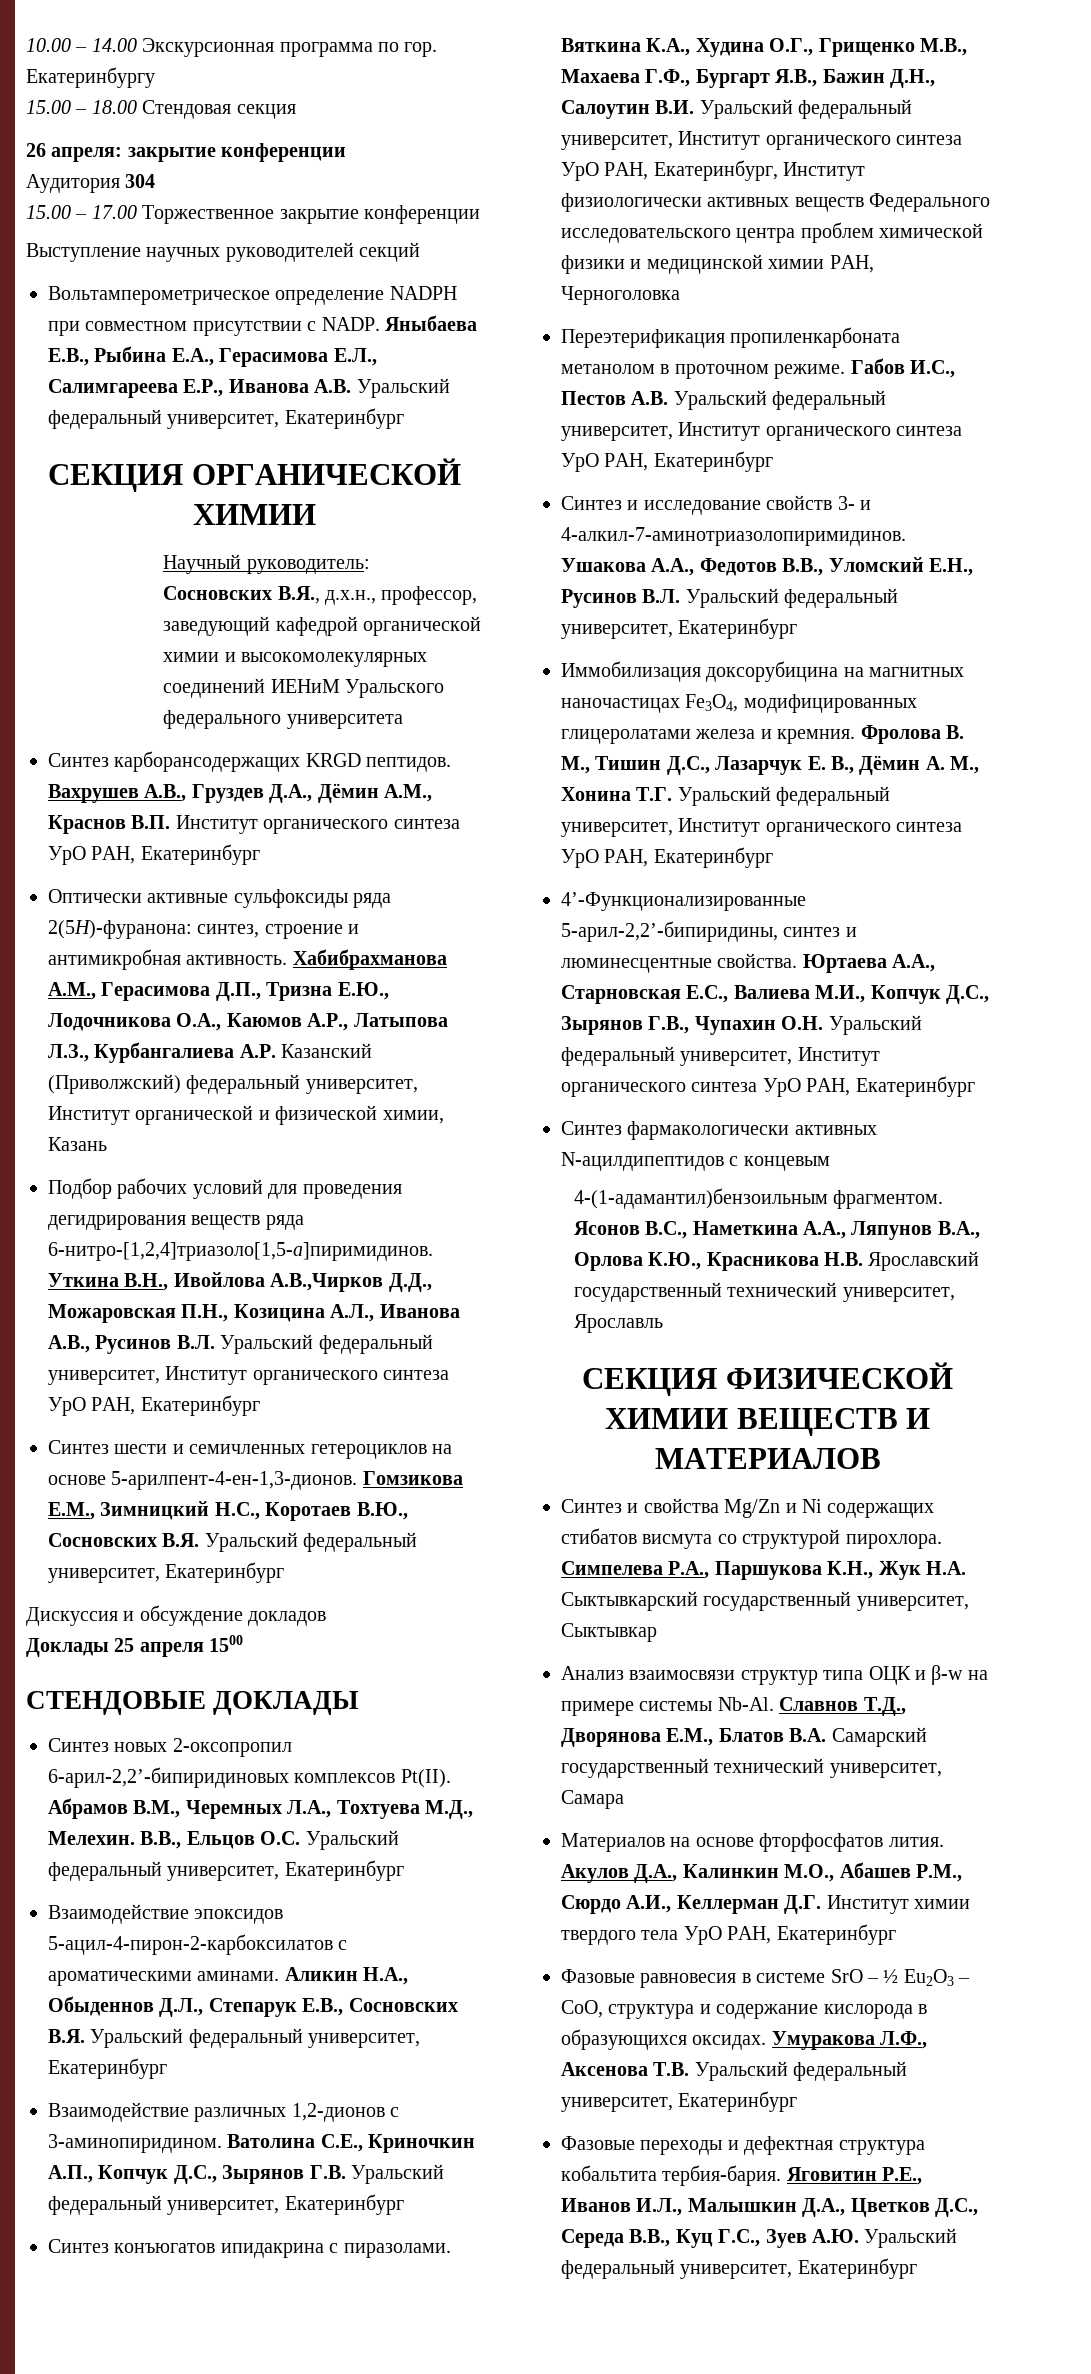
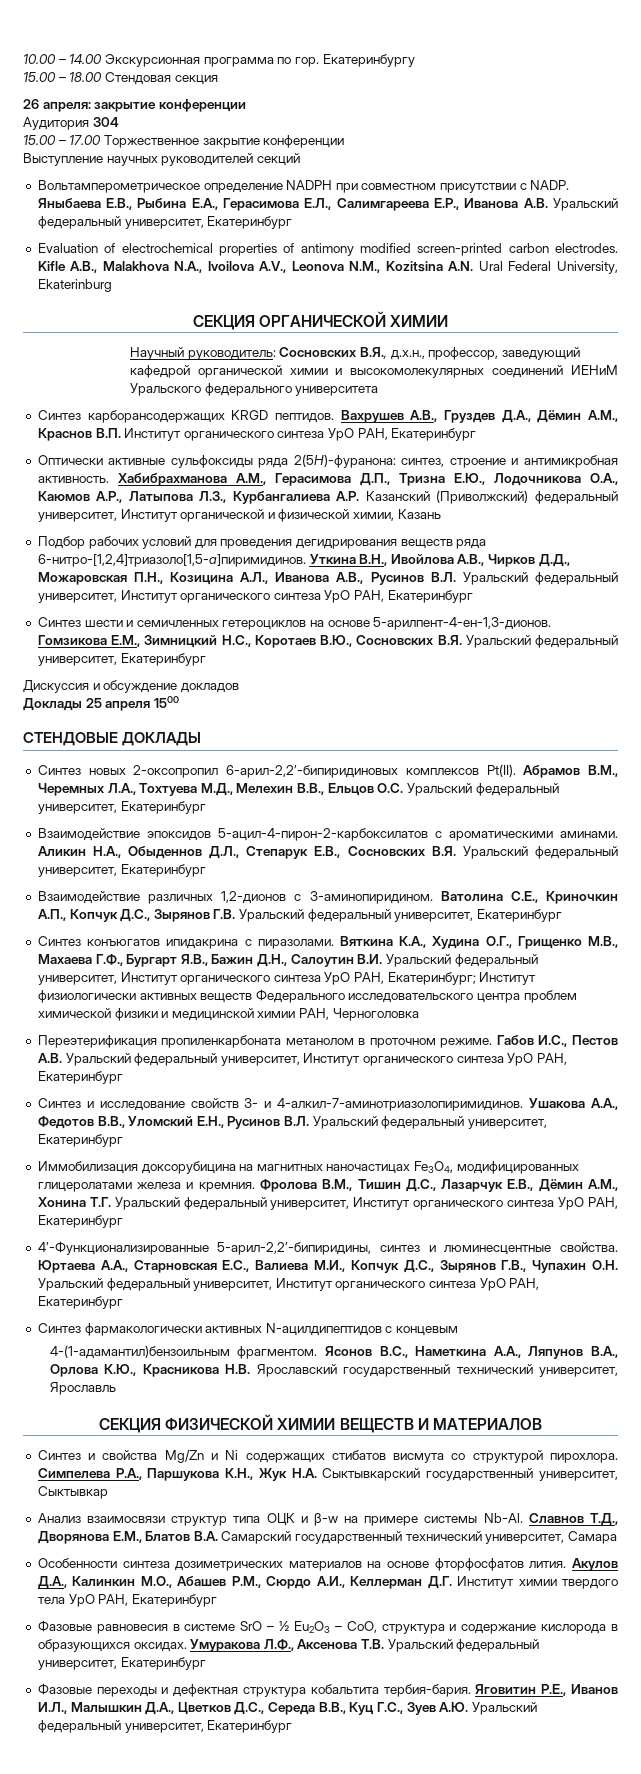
(404, 418) none -> [37,243,619,256] [37,261,618,274] [37,279,112,292] // Evaluation of electrochemical properties of antimony modified screen-printed carbon electrodes. Kifle A.B., Malakhova N.A., Ivoilova A.V., Leonova N.M., Kozitsina A.N. Ural Federal University, Ekaterinburg
[270,1273,384,1292] А.В.,Чирков -> [457,554,536,567] А.В., Чирков
[48,1831,135,1845] Мелехин. -> [236,783,294,793] Мелехин
[653,160,778,181] Екатеринбург, -> [387,972,476,985] Екатеринбург;
[946,725,964,739] [561,756,590,774] В. М., -> [322,1179,353,1191] В.М.,
[807,755,980,775] Е. В., Дёмин А. М., -> [507,1179,619,1192] Е.В., Дёмин А.М.,
[561,1833,665,1852] Материалов -> [37,1558,362,1571] Особенности синтеза дозиметрических материалов

